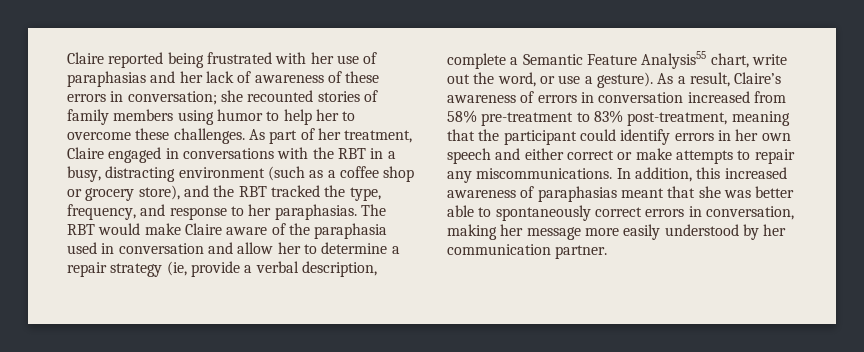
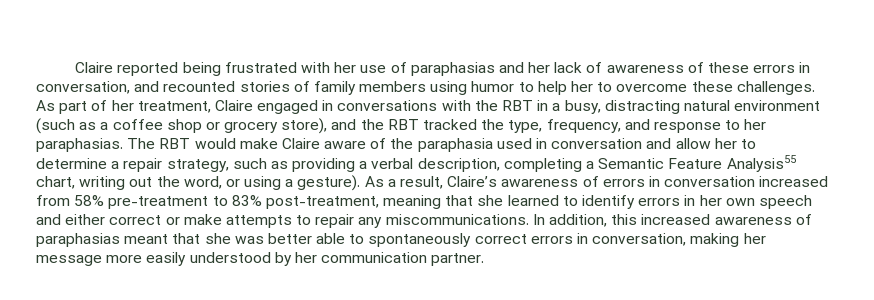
[127,90,243,105] conversation; she -> [36,81,160,94] conversation, and
(176, 174) none -> [683,100,730,111] natural
[110,261,240,277] strategy (ie, provide -> [166,158,356,172] strategy, such as providing
[447,53,506,69] complete -> [503,158,582,172] completing
[751,54,787,65] write -> [79,176,126,190] writing
[558,75,581,84] use -> [244,176,282,190] using
[478,129,616,145] the participant could -> [477,195,578,206] she learned to

